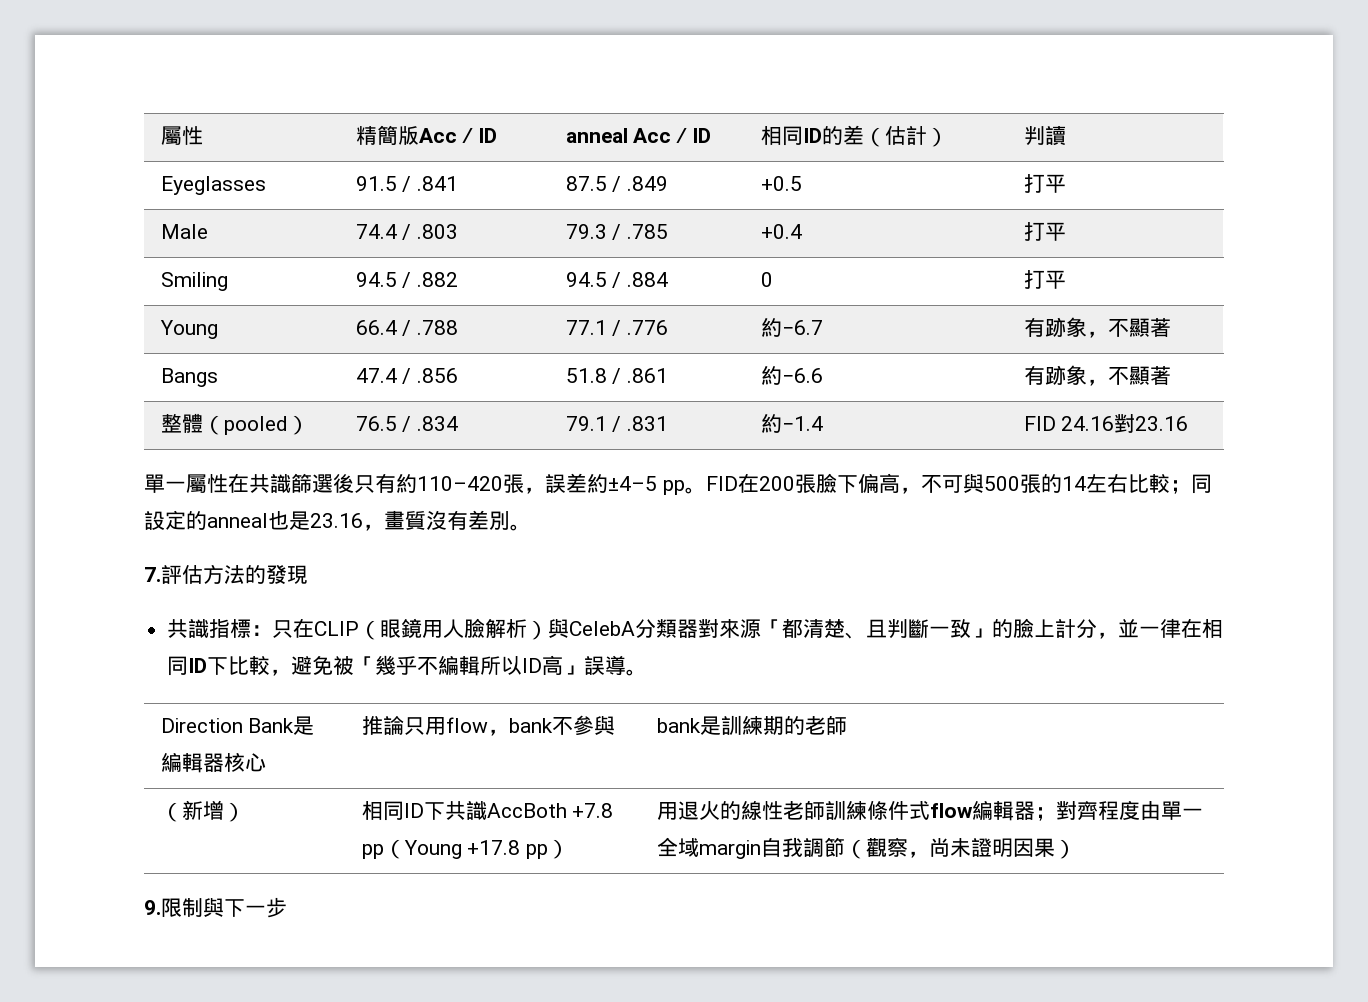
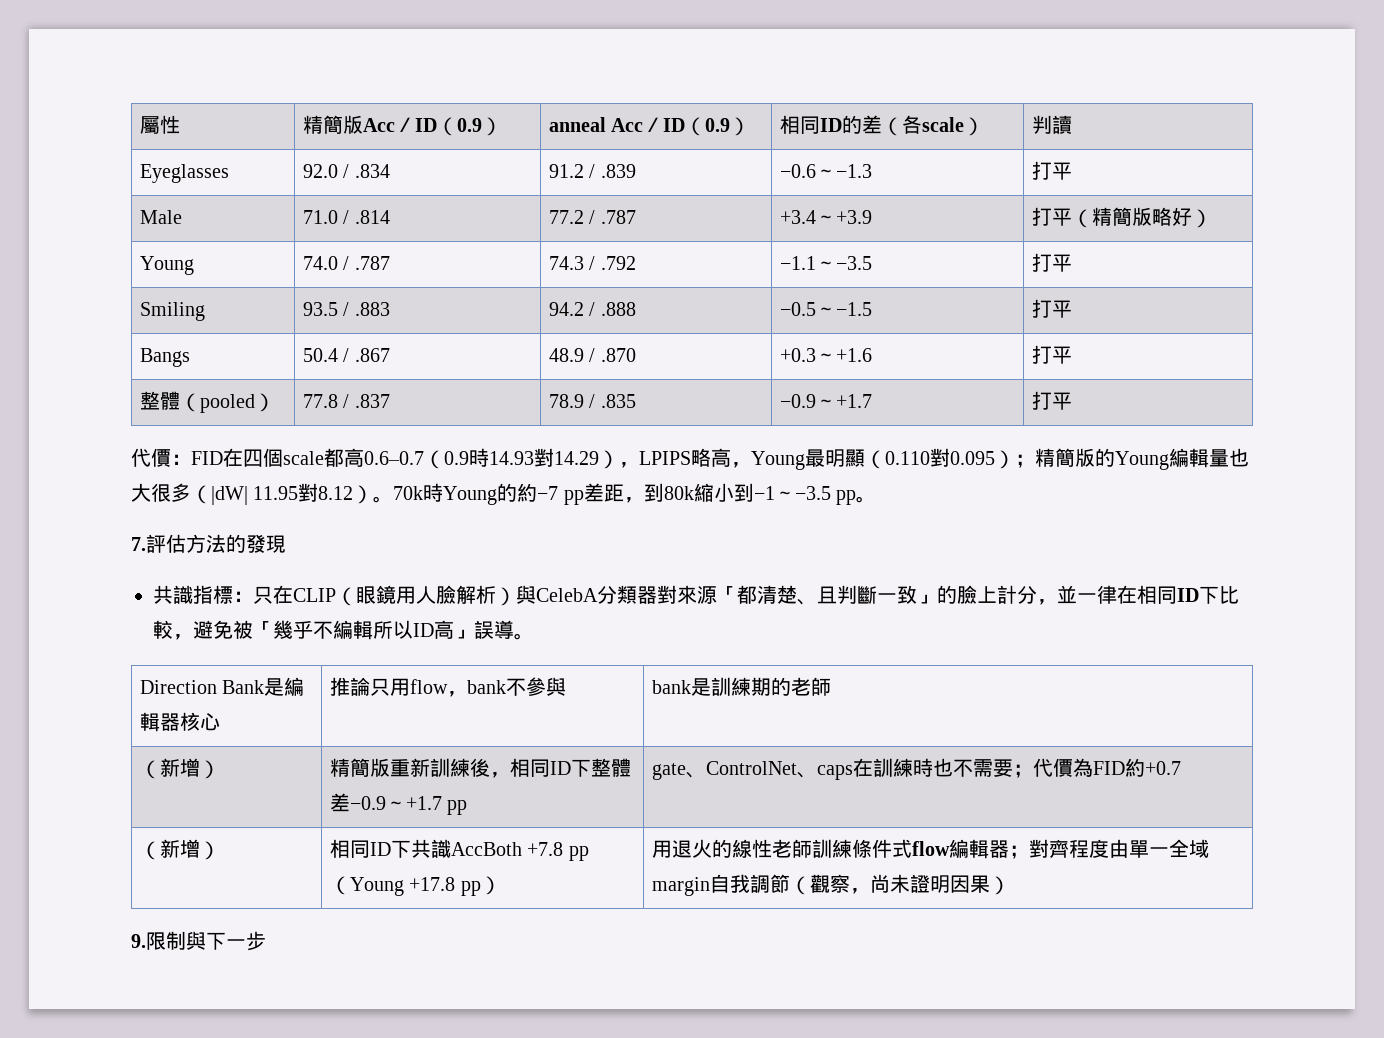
(497, 135) none -> [436,117,502,136] （0.9）
(712, 135) none -> [685,117,751,136] （0.9）
[884,125,927,145] 估計 -> [901,115,964,134] 各scale
[355,176,458,192] [565,176,668,192] [760,176,802,191] [1023,174,1066,193] [160,224,208,239] [355,224,458,240] [565,224,668,240] [760,224,802,239] [1023,222,1066,241] [160,272,228,291] [355,272,458,288] [565,272,668,288] [760,272,773,287] [1023,270,1066,289] [159,320,218,339] [355,320,458,336] [565,320,668,336] [760,318,823,337] [1023,317,1171,338] [160,368,218,387] [355,368,458,384] [565,368,668,384] [760,366,823,385] [1023,365,1171,386] [160,413,309,435] [355,416,458,432] [565,416,668,432] [760,414,823,433] [1023,414,1189,433] [144,473,1212,495] [144,510,510,531] 91.5 / .841 | 87.5 / .849 | +0.5 | 打平 // Male | 74.4 / .803 | 79.3 / .785 | +0.4 | 打平 // Smiling | 94.5 / .882 | 94.5 / .884 | 0 | 打平 // Young | 66.4 / .788 | 77.1 / .776 | 約−6.7 | 有跡象，不顯著 // Bangs | 47.4 / .856 | 51.8 / .861 | 約−6.6 | 有跡象，不顯著 // 整體（pooled） | 76.5 / .834 | 79.1 / .831 | 約−1.4 | FID 24.16對23.16 // 單一屬性在共識篩選後只有約110–420張，誤差約±4–5 pp。FID在200張臉下偏高，不可與500張的14左右比較；同設定的anneal也是23.16，畫質沒有差別 -> [302,164,390,178] [548,164,636,178] [779,164,872,178] [1031,161,1072,180] [139,210,182,224] [302,210,390,224] [548,210,636,224] [779,210,872,224] [1031,207,1212,228] [139,256,194,275] [302,256,390,270] [548,256,636,270] [779,256,872,270] [1031,253,1072,272] [139,302,205,321] [302,302,390,316] [548,302,636,316] [779,302,872,316] [1031,299,1072,318] [139,348,190,367] [302,348,390,362] [548,348,636,362] [779,348,872,362] [1031,345,1072,364] [139,391,275,413] [302,394,390,408] [548,394,636,408] [779,394,872,408] [1031,391,1072,410] [131,448,1249,470] [131,483,857,505] 92.0 / .834 | 91.2 / .839 | −0.6～−1.3 | 打平 // Male | 71.0 / .814 | 77.2 / .787 | +3.4～+3.9 | 打平（精簡版略好） // Young | 74.0 / .787 | 74.3 / .792 | −1.1～−3.5 | 打平 // Smiling | 93.5 / .883 | 94.2 / .888 | −0.5～−1.5 | 打平 // Bangs | 50.4 / .867 | 48.9 / .870 | +0.3～+1.6 | 打平 // 整體（pooled） | 77.8 / .837 | 78.9 / .835 | −0.9～+1.7 | 打平 // 代價：FID在四個scale都高0.6–0.7（0.9時14.93對14.29），LPIPS略高，Young最明顯（0.110對0.095）；精簡版的Young編輯量也大很多（|dW| 11.95對8.12）。70k時Young的約−7 pp差距，到80k縮小到−1～−3.5 pp
(847, 725) none -> [139,758,220,779] [329,758,631,778] [329,793,468,815] [651,758,1181,780] // （新增） | 精簡版重新訓練後，相同ID下整體差−0.9～+1.7 pp | gate、ControlNet、caps在訓練時也不需要；代價為FID約+0.7

